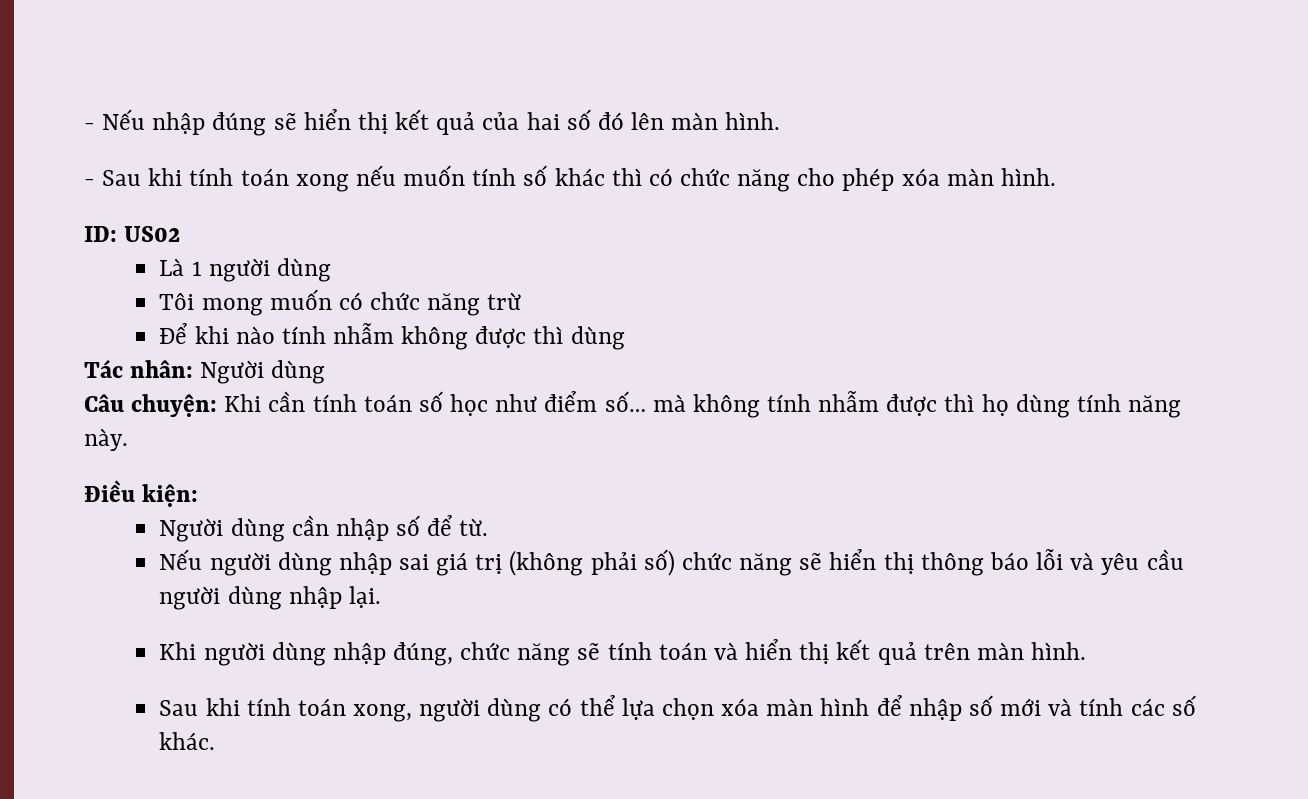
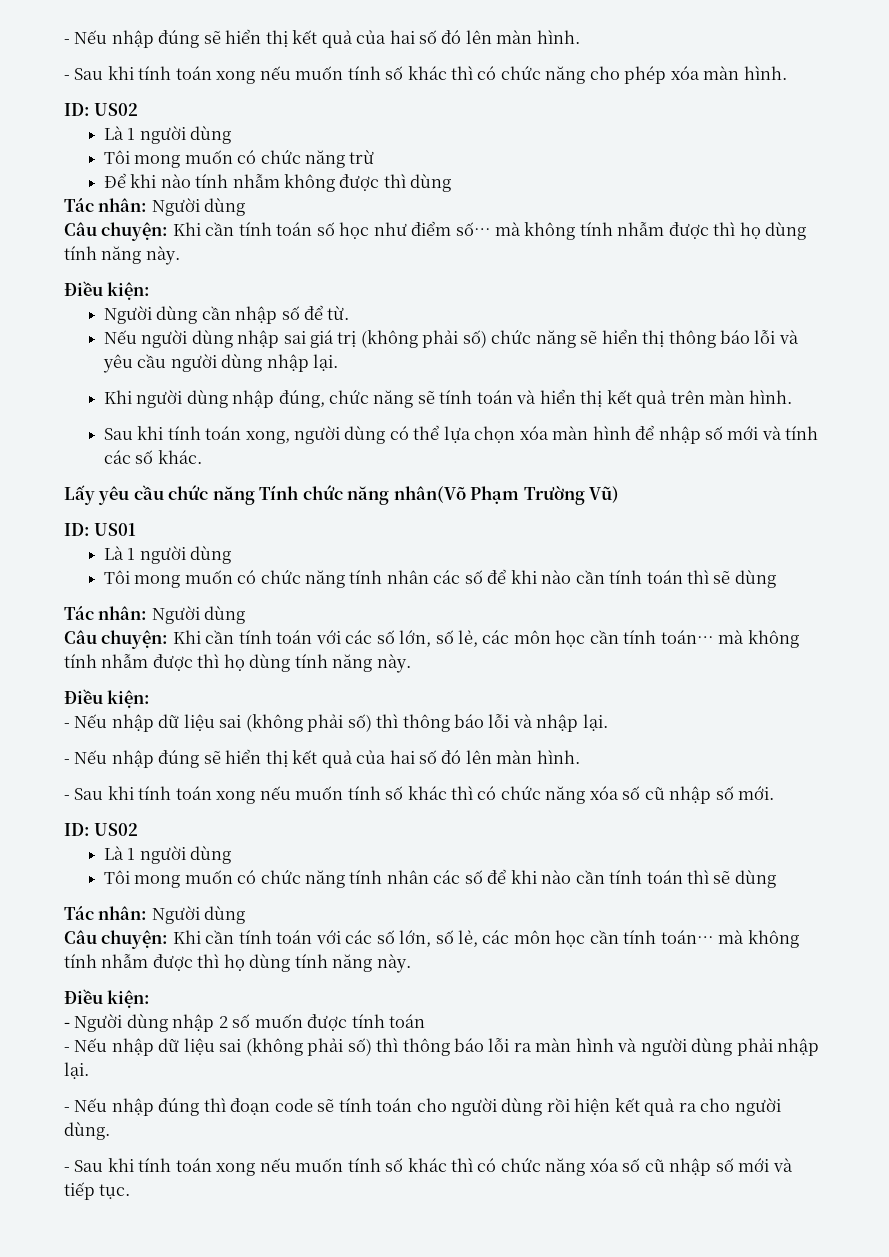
(216, 741) none -> [64,485,620,505] [64,523,137,536] [103,546,232,564] [103,569,776,588] [64,606,246,624] [64,630,799,649] [64,654,411,673] [64,689,151,708] [64,714,608,732] [64,749,580,768] [64,786,775,804] [64,823,139,836] [103,846,232,864] [103,869,776,888] [64,906,246,924] [64,930,799,949] [64,954,411,973] [64,989,151,1008] [64,1014,426,1032] [64,1038,820,1056] [64,1062,89,1079] [64,1098,781,1116] [64,1122,110,1140] [64,1158,793,1176] [64,1182,131,1200] // Lấy yêu cầu chức năng Tính chức năng nhân(Võ Phạm Trường Vũ) // ID: US01 // Là 1 người dùng // Tôi mong muốn có chức năng tính nhân các số để khi nào cần tính toán thì sẽ dùng // Tác nhân: Người dùng // Câu chuyện: Khi cần tính toán với các số lớn, số lẻ, các môn học cần tính toán… mà không tính nhẫm được thì họ dùng tính năng này. // Điều kiện: // - Nếu nhập dữ liệu sai (không phải số) thì thông báo lỗi và nhập lại. // - Nếu nhập đúng sẽ hiển thị kết quả của hai số đó lên màn hình. // - Sau khi tính toán xong nếu muốn tính số khác thì có chức năng xóa số cũ nhập số mới. // ID: US02 // Là 1 người dùng // Tôi mong muốn có chức năng tính nhân các số để khi nào cần tính toán thì sẽ dùng // Tác nhân: Người dùng // Câu chuyện: Khi cần tính toán với các số lớn, số lẻ, các môn học cần tính toán… mà không tính nhẫm được thì họ dùng tính năng này. // Điều kiện: // - Người dùng nhập 2 số muốn được tính toán // - Nếu nhập dữ liệu sai (không phải số) thì thông báo lỗi ra màn hình và người dùng phải nhập lại. // - Nếu nhập đúng thì đoạn code sẽ tính toán cho người dùng rồi hiện kết quả ra cho người dùng. // - Sau khi tính toán xong nếu muốn tính số khác thì có chức năng xóa số cũ nhập số mới và tiếp tục.

